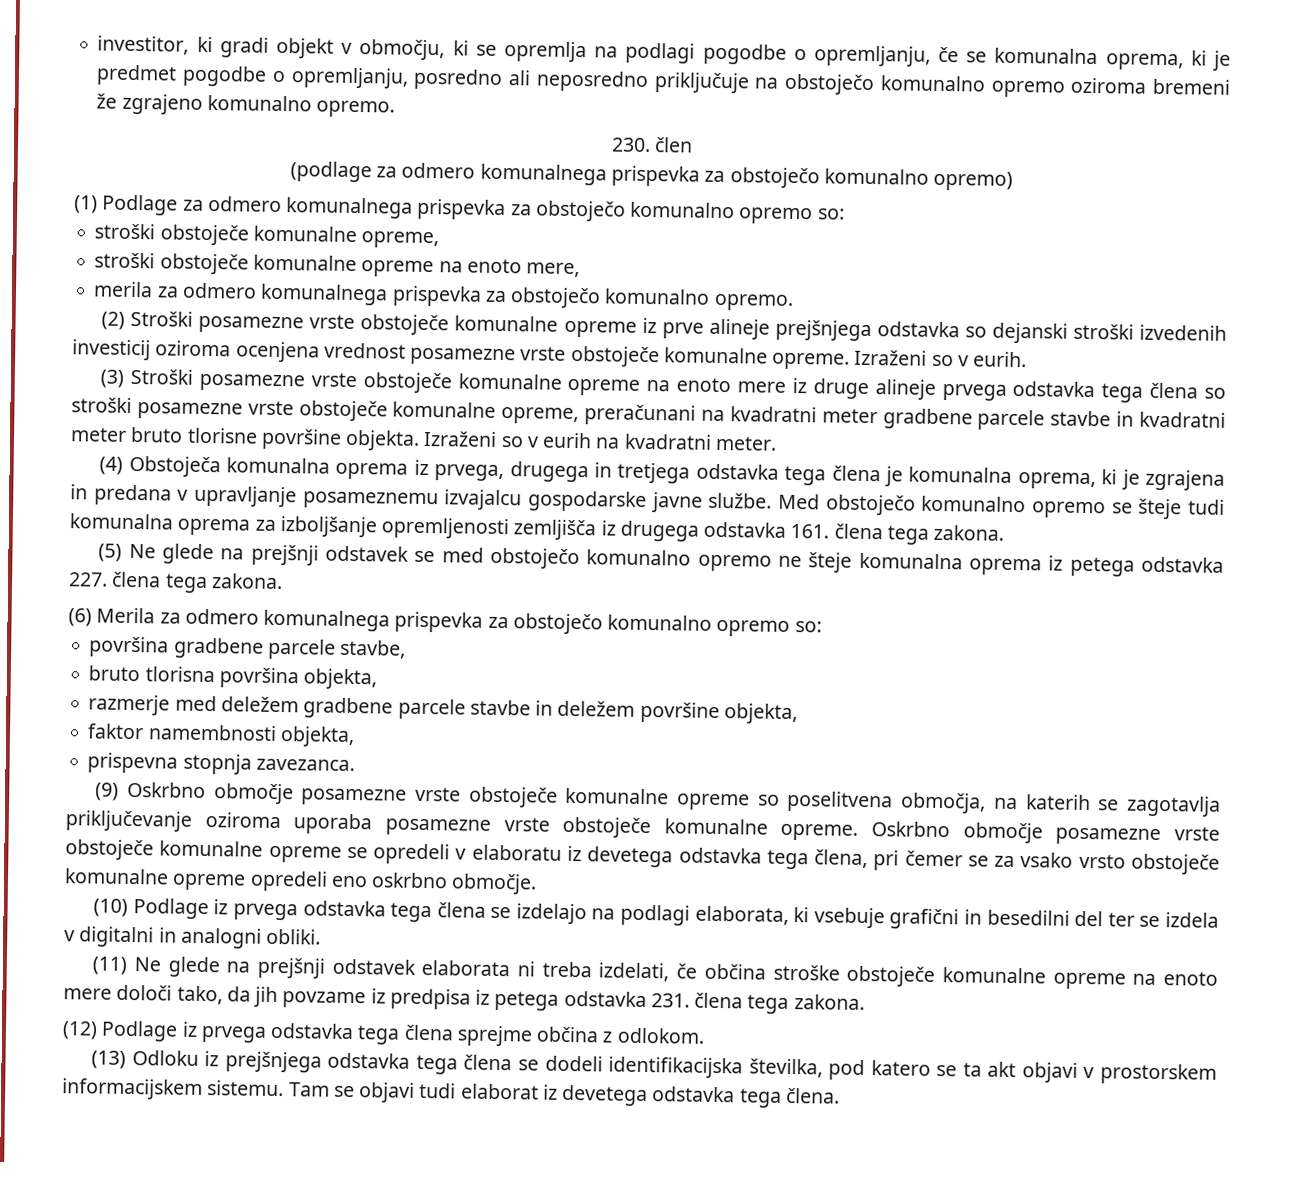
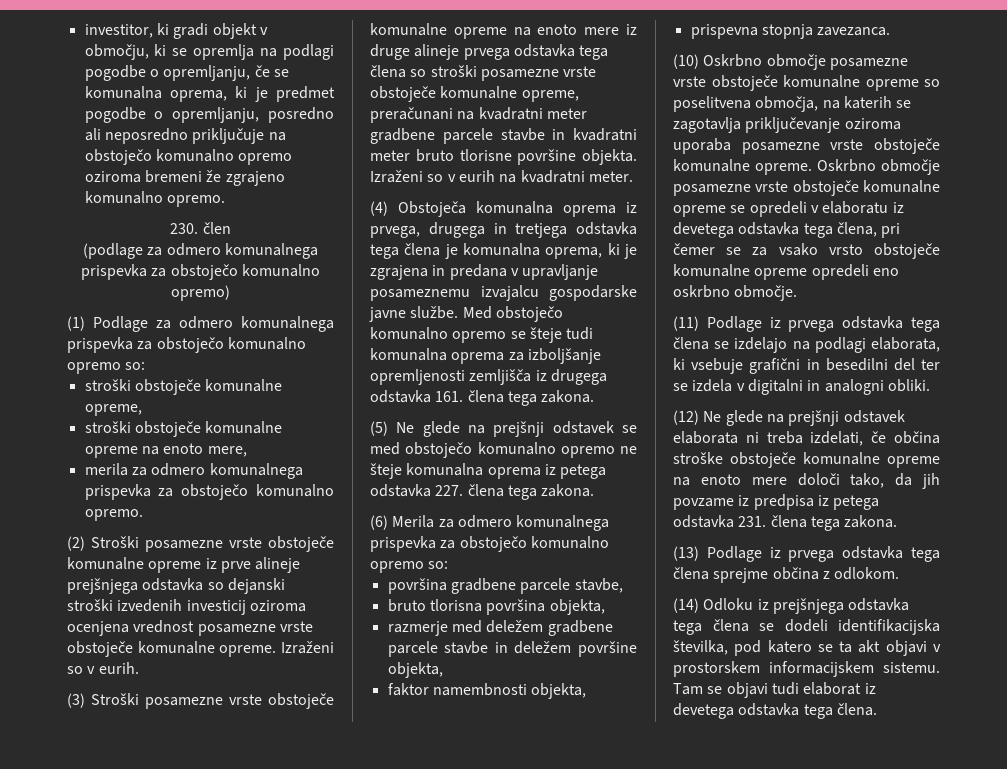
[95,782,120,801] (9) -> [673,54,699,69] (10)
[93,898,129,917] (10) -> [673,316,699,331] (11)
[92,956,128,975] (11) -> [673,410,699,425] (12)
[62,1021,98,1040] (12) -> [673,546,699,561] (13)
[91,1050,127,1069] (13) -> [673,598,699,613] (14)

